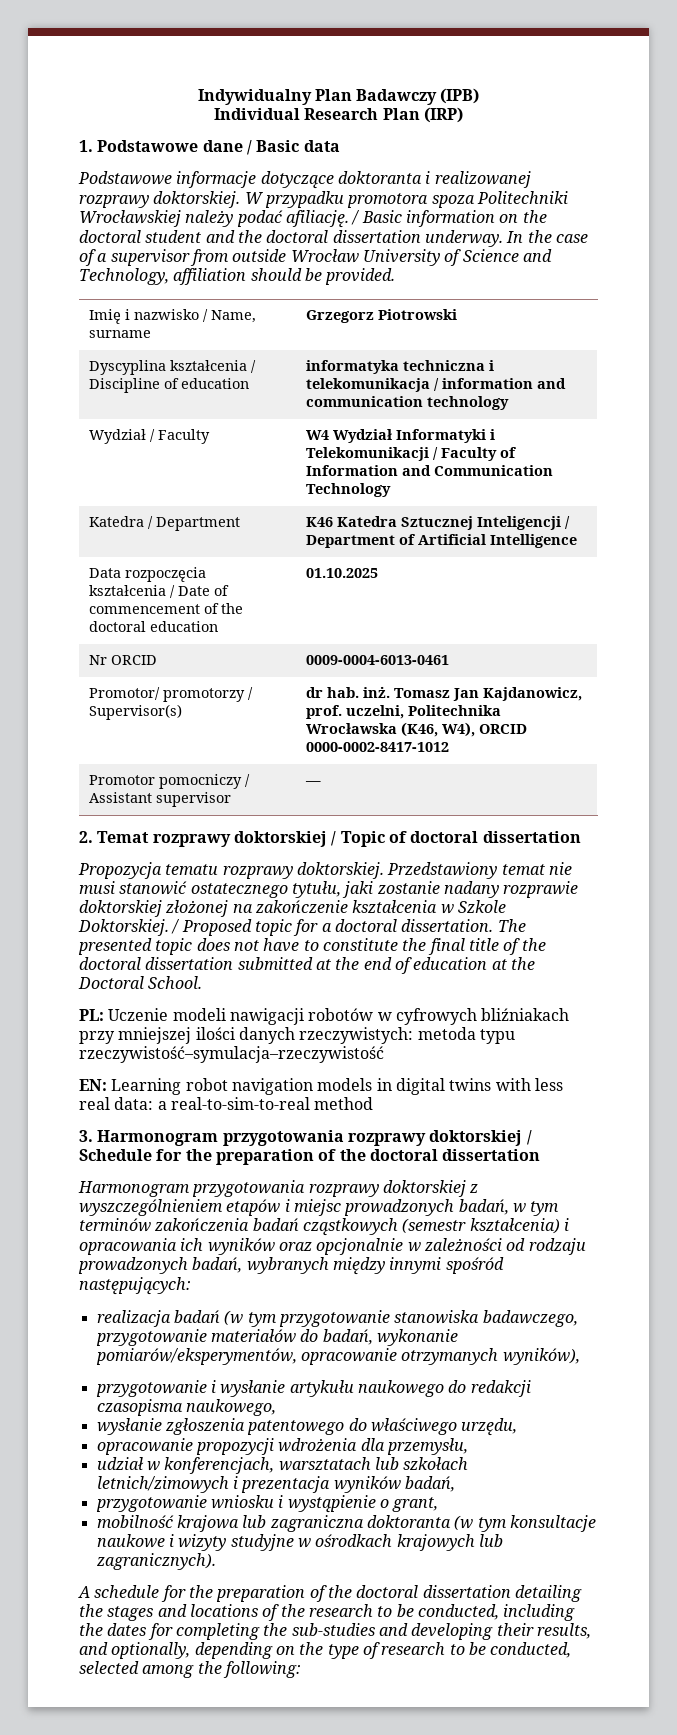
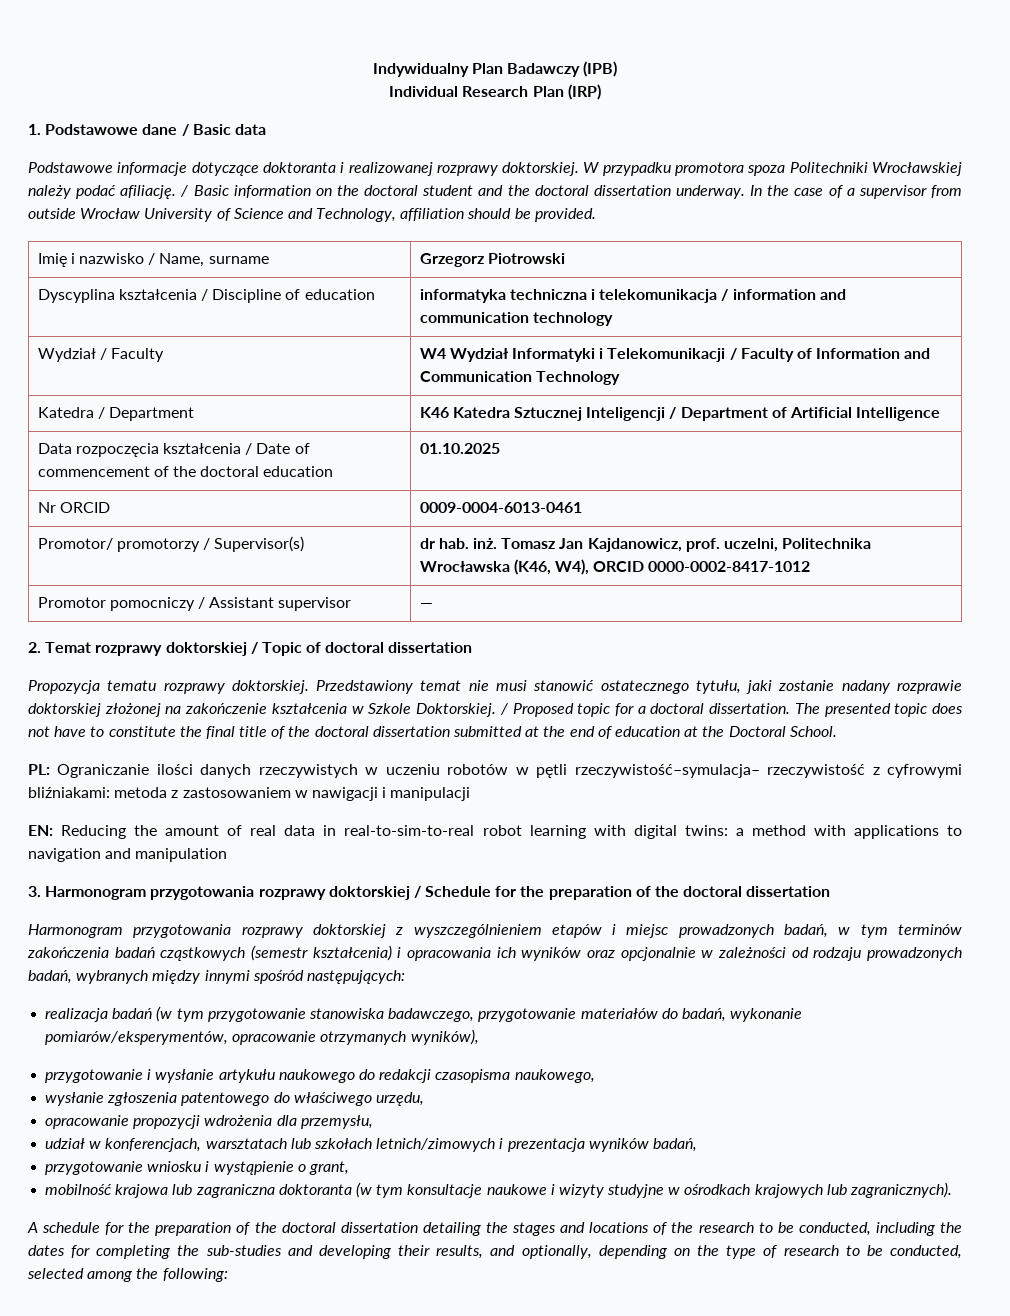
[108,1008,570,1025] [79,1027,515,1044] [79,1046,384,1063] [79,1078,563,1095] [79,1097,374,1110] Uczenie modeli nawigacji robotów w cyfrowych bliźniakach przy mniejszej ilości danych rzeczywistych: metoda typu rzeczywistość–symulacja–rzeczywistość // EN: Learning robot navigation models in digital twins with less real data: a real-to-sim-to-real method -> [57,764,962,778] [28,787,471,801] [28,825,962,839] [28,848,228,862] Ograniczanie ilości danych rzeczywistych w uczeniu robotów w pętli rzeczywistość–symulacja– rzeczywistość z cyfrowymi bliźniakami: metoda z zastosowaniem w nawigacji i manipulacji // EN: Reducing the amount of real data in real-to-sim-to-real robot learning with digital twins: a method with applications to navigation and manipulation

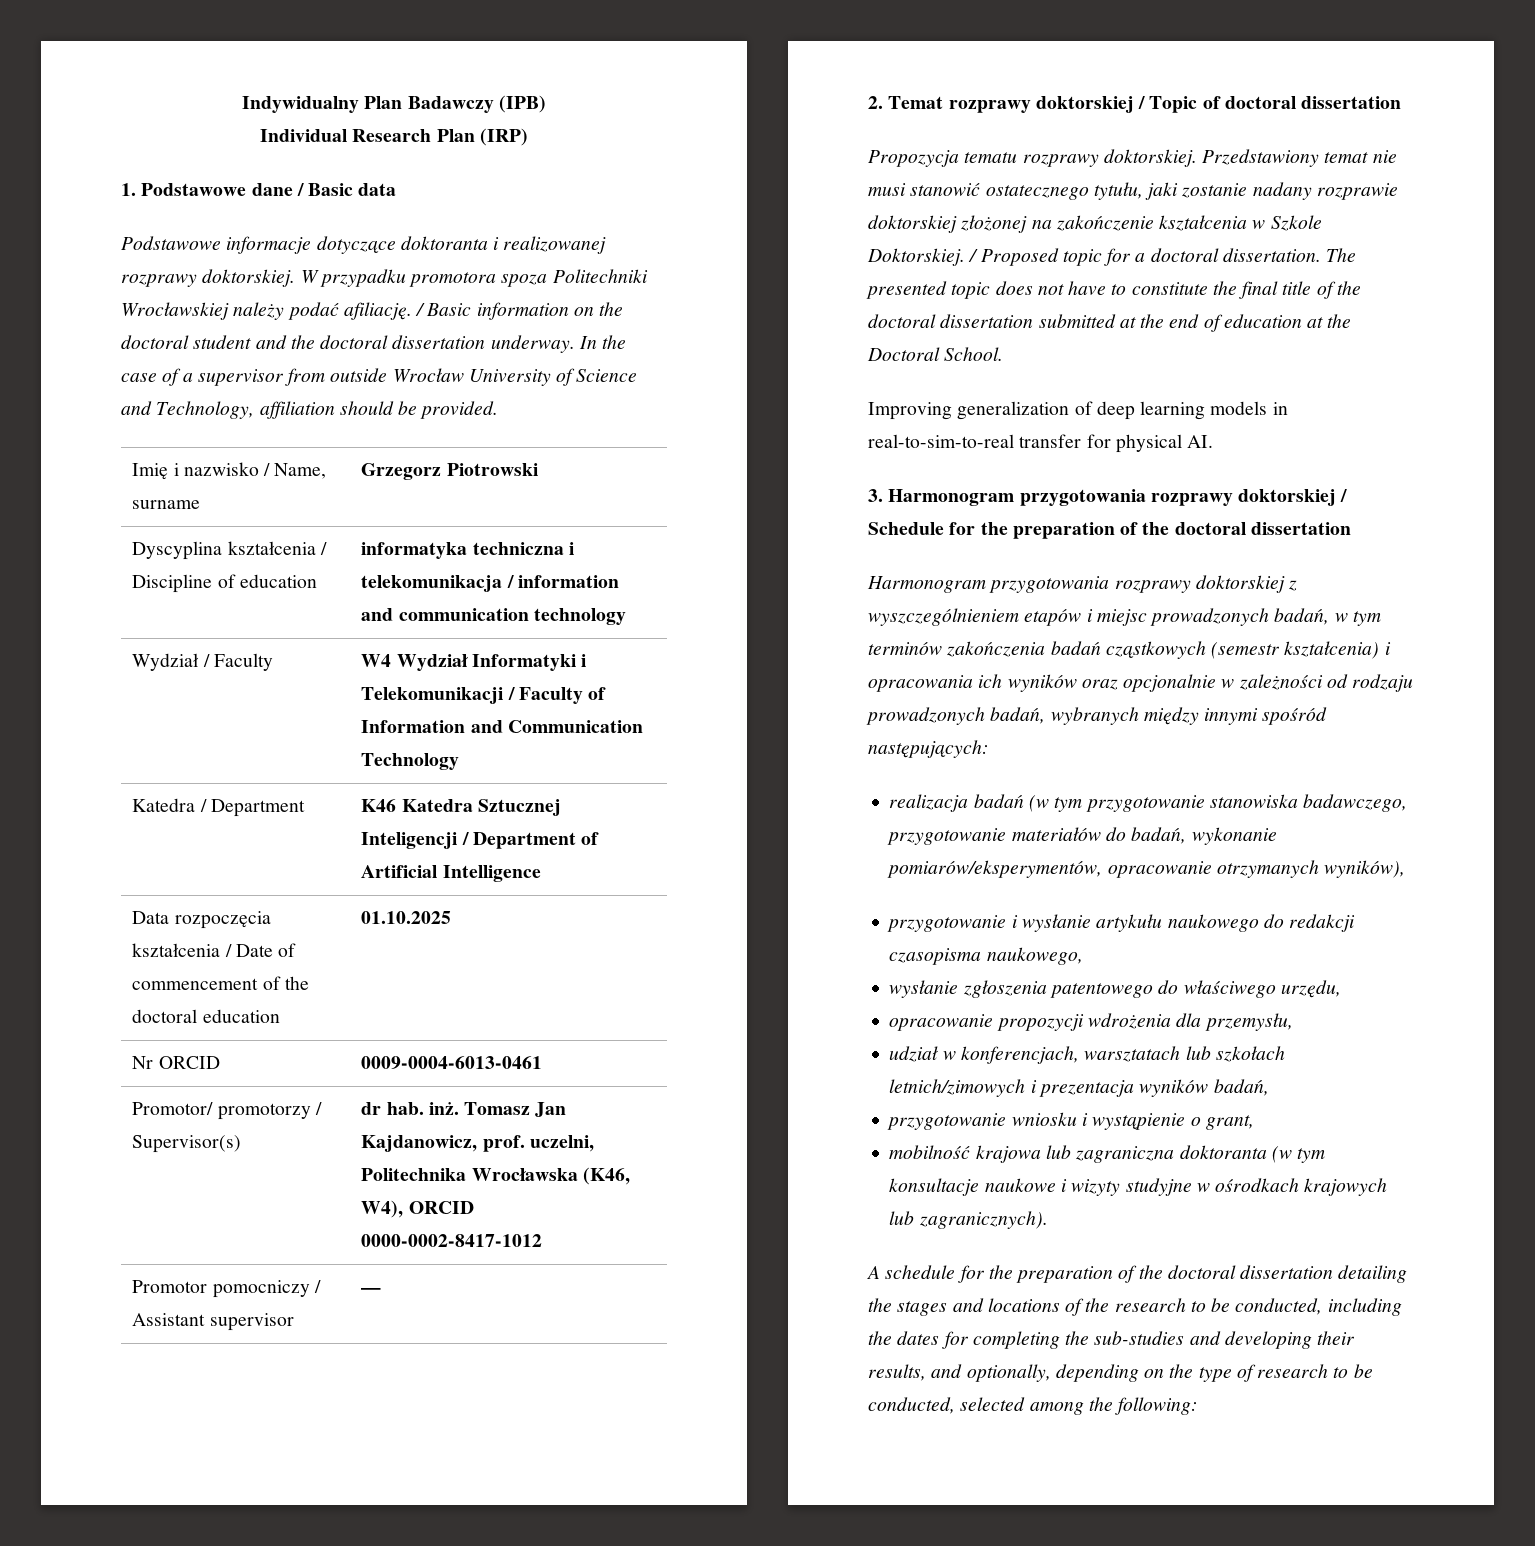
[28,764,962,778] [28,787,471,801] [28,825,962,839] [28,848,228,862] PL: Ograniczanie ilości danych rzeczywistych w uczeniu robotów w pętli rzeczywistość–symulacja– rzeczywistość z cyfrowymi bliźniakami: metoda z zastosowaniem w nawigacji i manipulacji // EN: Reducing the amount of real data in real-to-sim-to-real robot learning with digital twins: a method with applications to navigation and manipulation -> [868,401,1288,420] [868,434,1214,453] Improving generalization of deep learning models in real-to-sim-to-real transfer for physical AI.

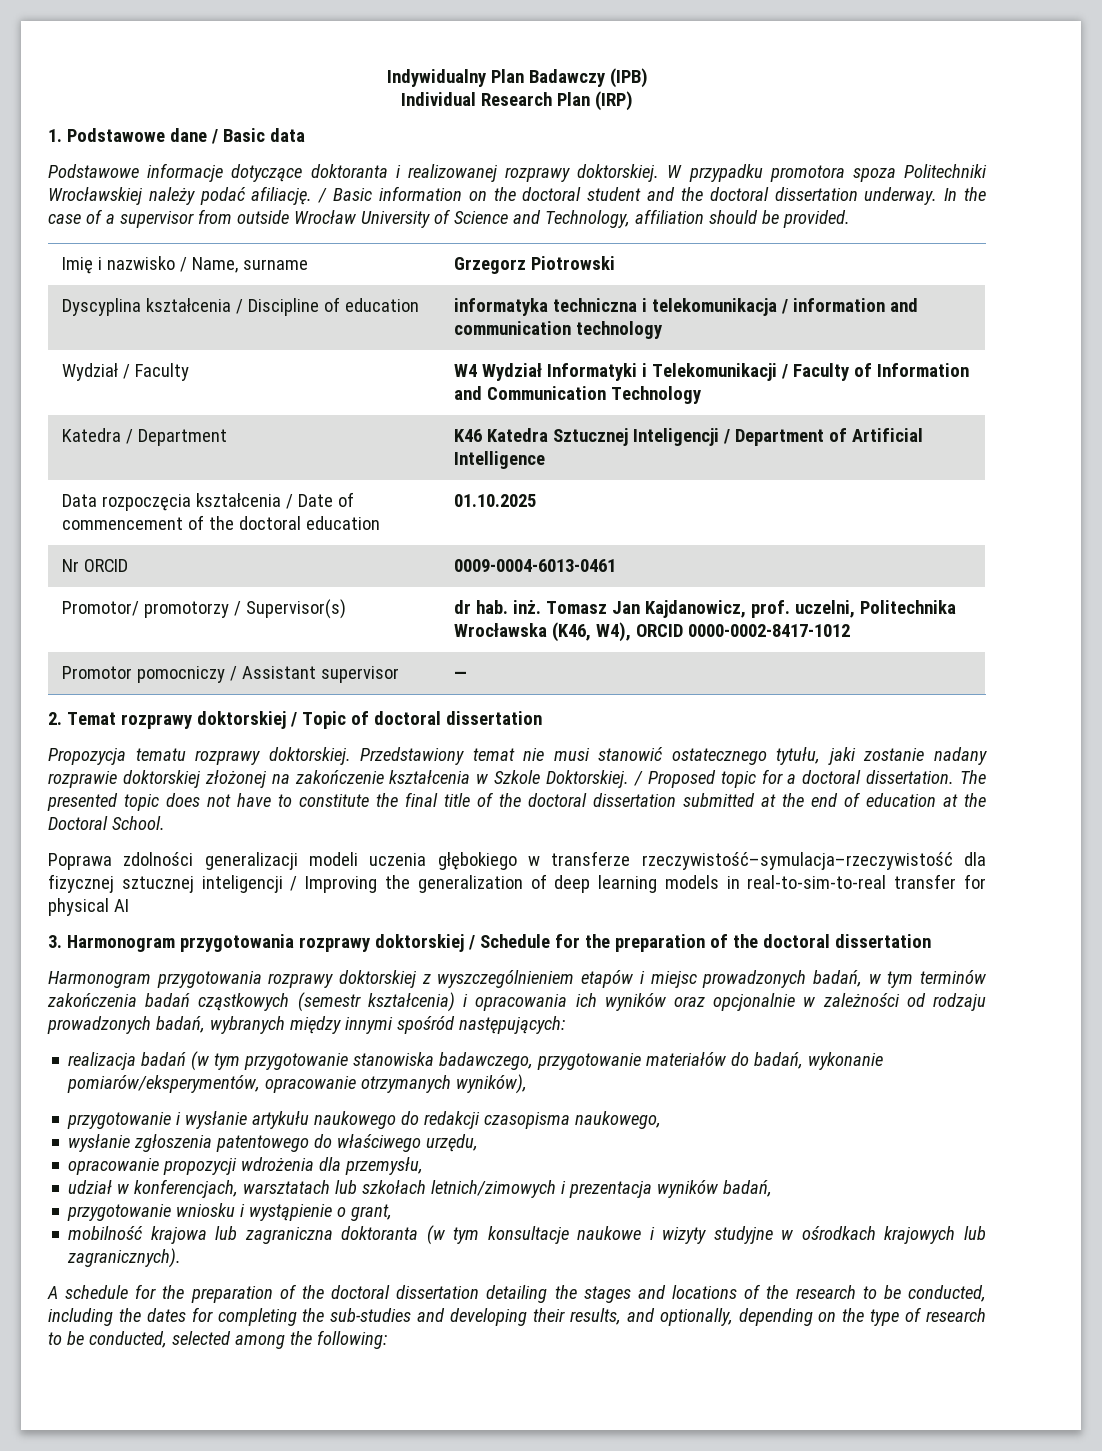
[868,402,952,420] Improving -> [48,851,986,870] [48,874,410,893] Poprawa zdolności generalizacji modeli uczenia głębokiego w transferze rzeczywistość–symulacja–rzeczywistość dla fizycznej sztucznej inteligencji / Improving the
[1187,435,1214,448] AI. -> [113,899,129,912] AI

